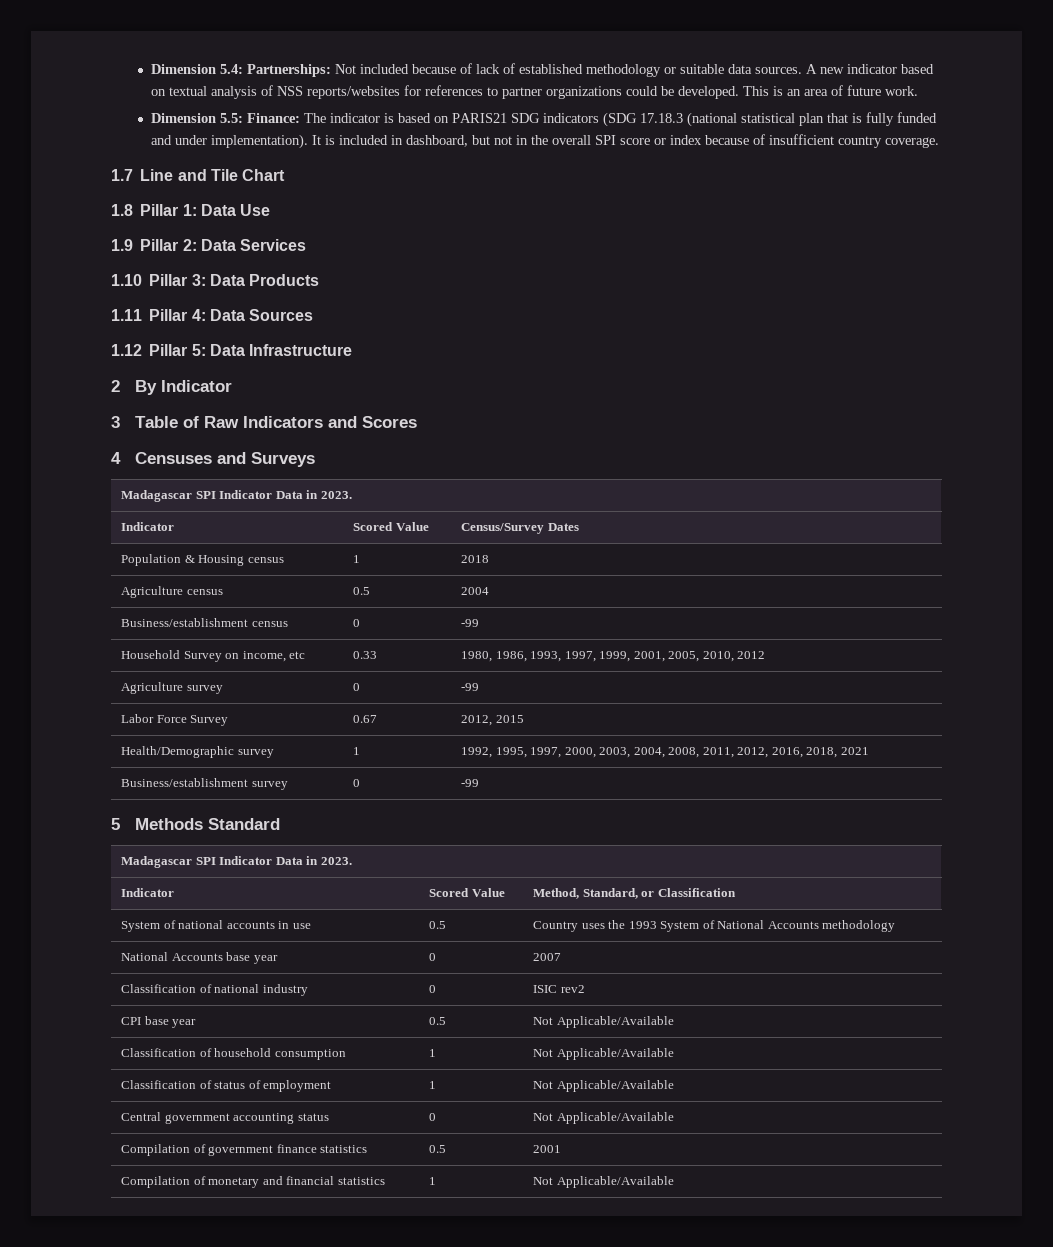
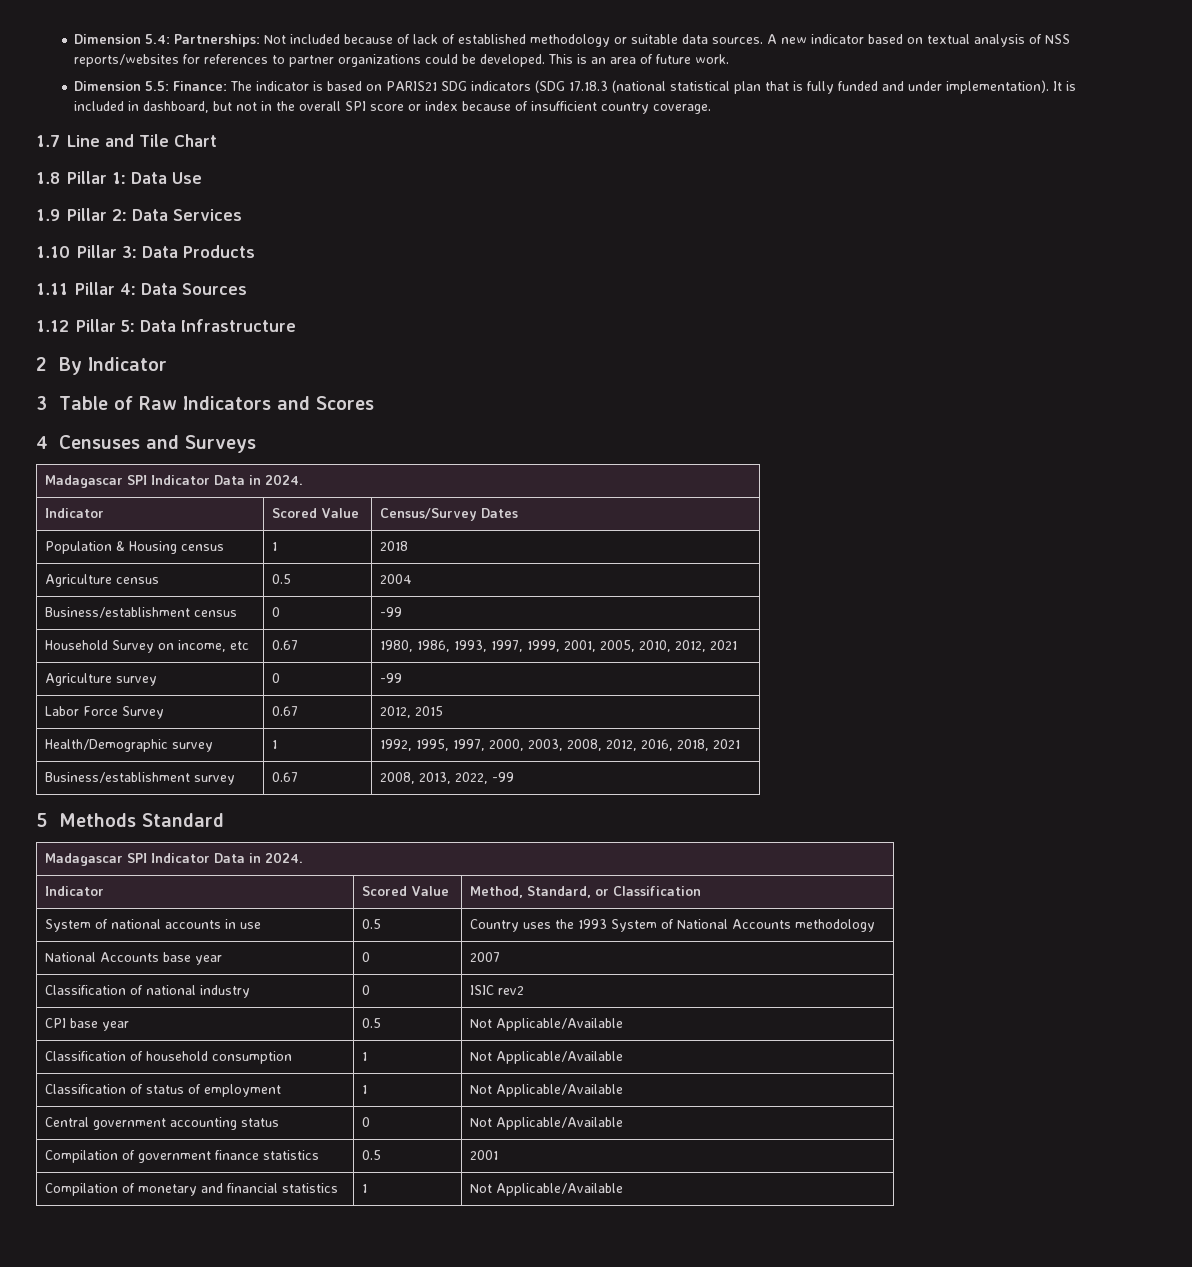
[320,491,352,499] 2023. -> [265,474,304,485] 2024.
[353,651,378,659] 0.33 -> [272,640,299,650] 0.67
[737,651,766,659] 2012 -> [675,640,738,652] 2012, 2021
[633,747,734,758] 2004, 2008, 2011, -> [567,739,603,751] 2008,
[353,779,361,787] 0 | -> [272,772,299,782] [380,772,489,784] 0.67 | 2008, 2013, 2022,
[320,857,352,865] 2023. -> [265,852,304,863] 2024.

